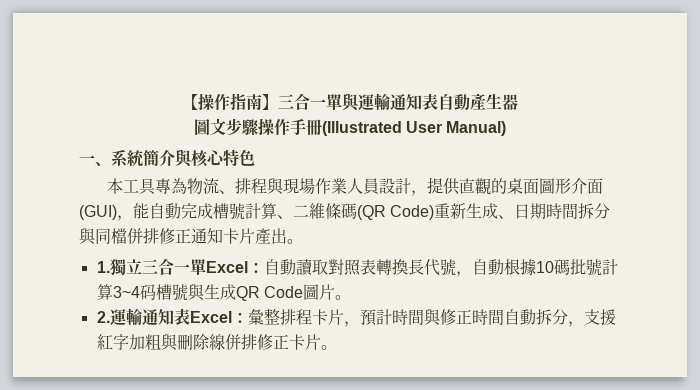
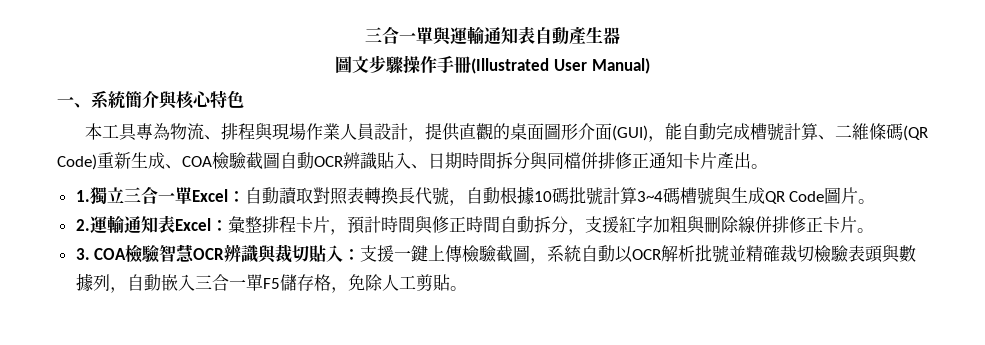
[182,93,278,110] 【操作指南】 -> (365, 34) none
(515, 217) none -> [182,152,428,170] COA檢驗截圖自動OCR辨識貼入、
[139,284,156,300] 码 -> [662,187,680,205] 碼
(337, 347) none -> [75,244,917,264] [75,273,467,293] // 3. COA檢驗智慧OCR辨識與裁切貼入：支援一鍵上傳檢驗截圖，系統自動以OCR解析批號並精確裁切檢驗表頭與數據列，自動嵌入三合一單F5儲存格，免除人工剪貼。

